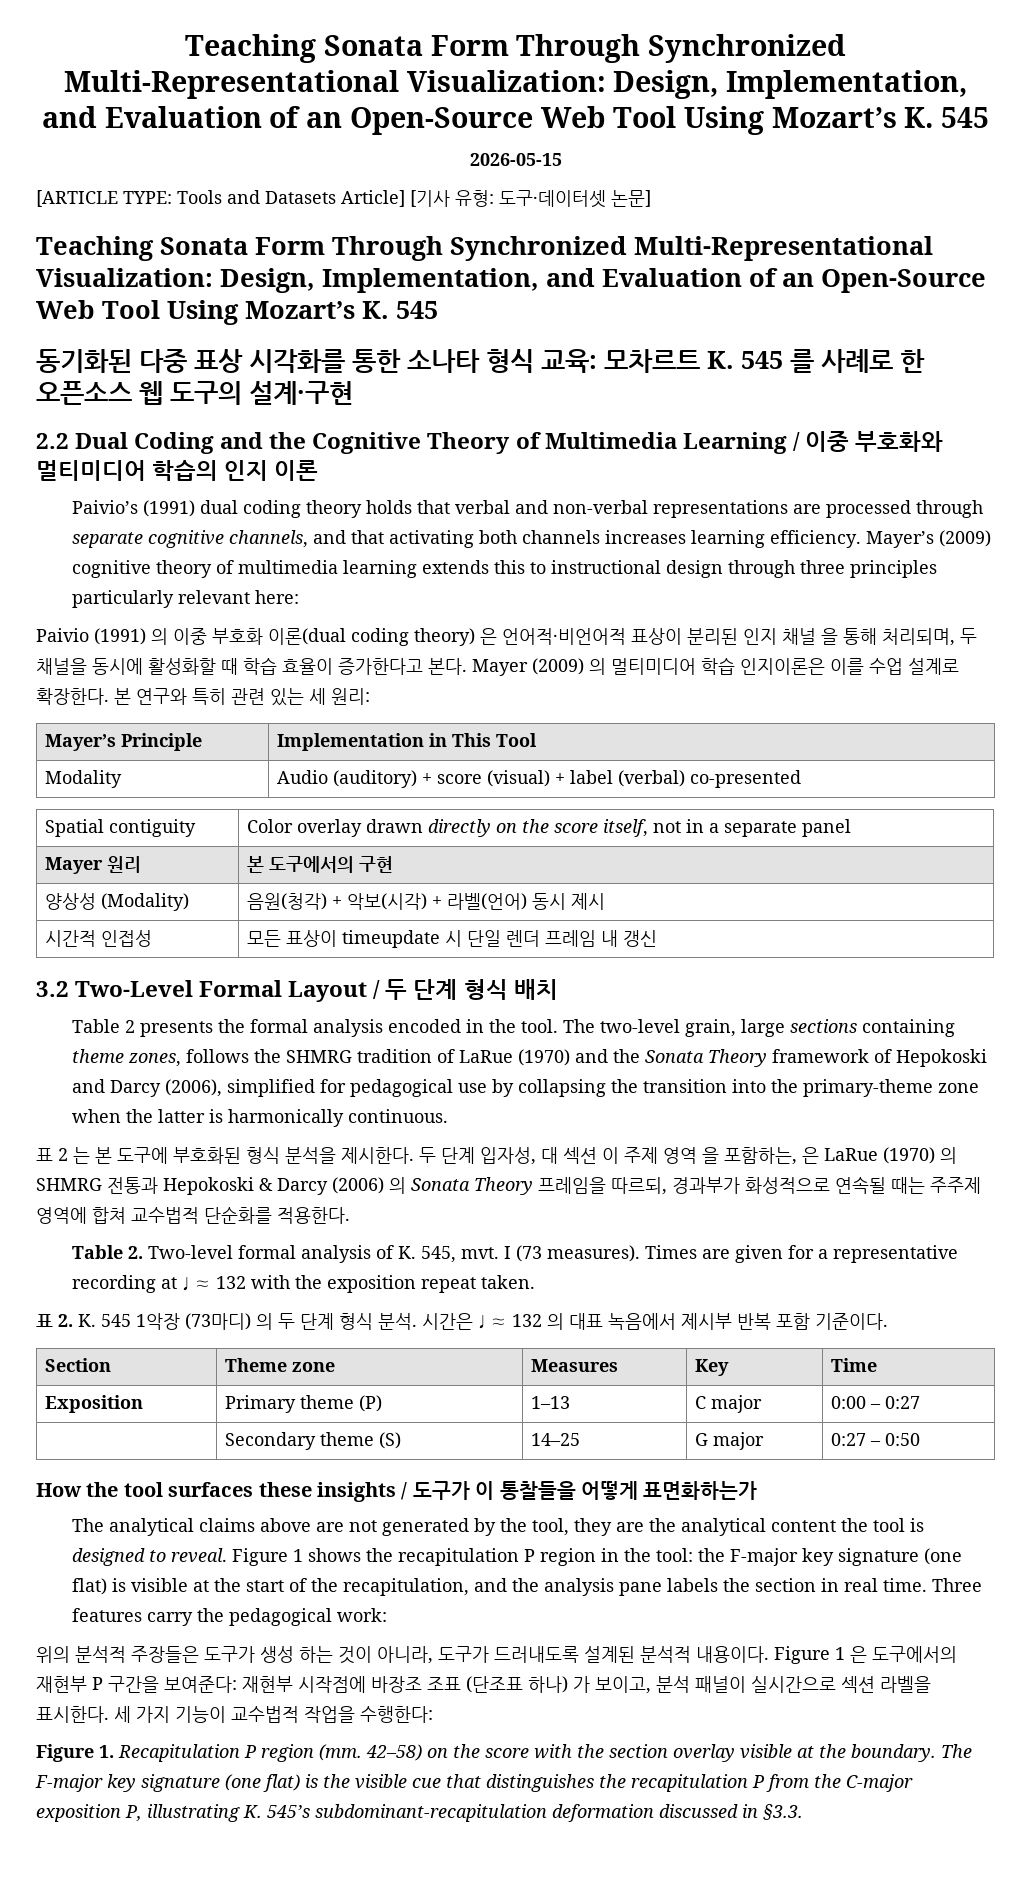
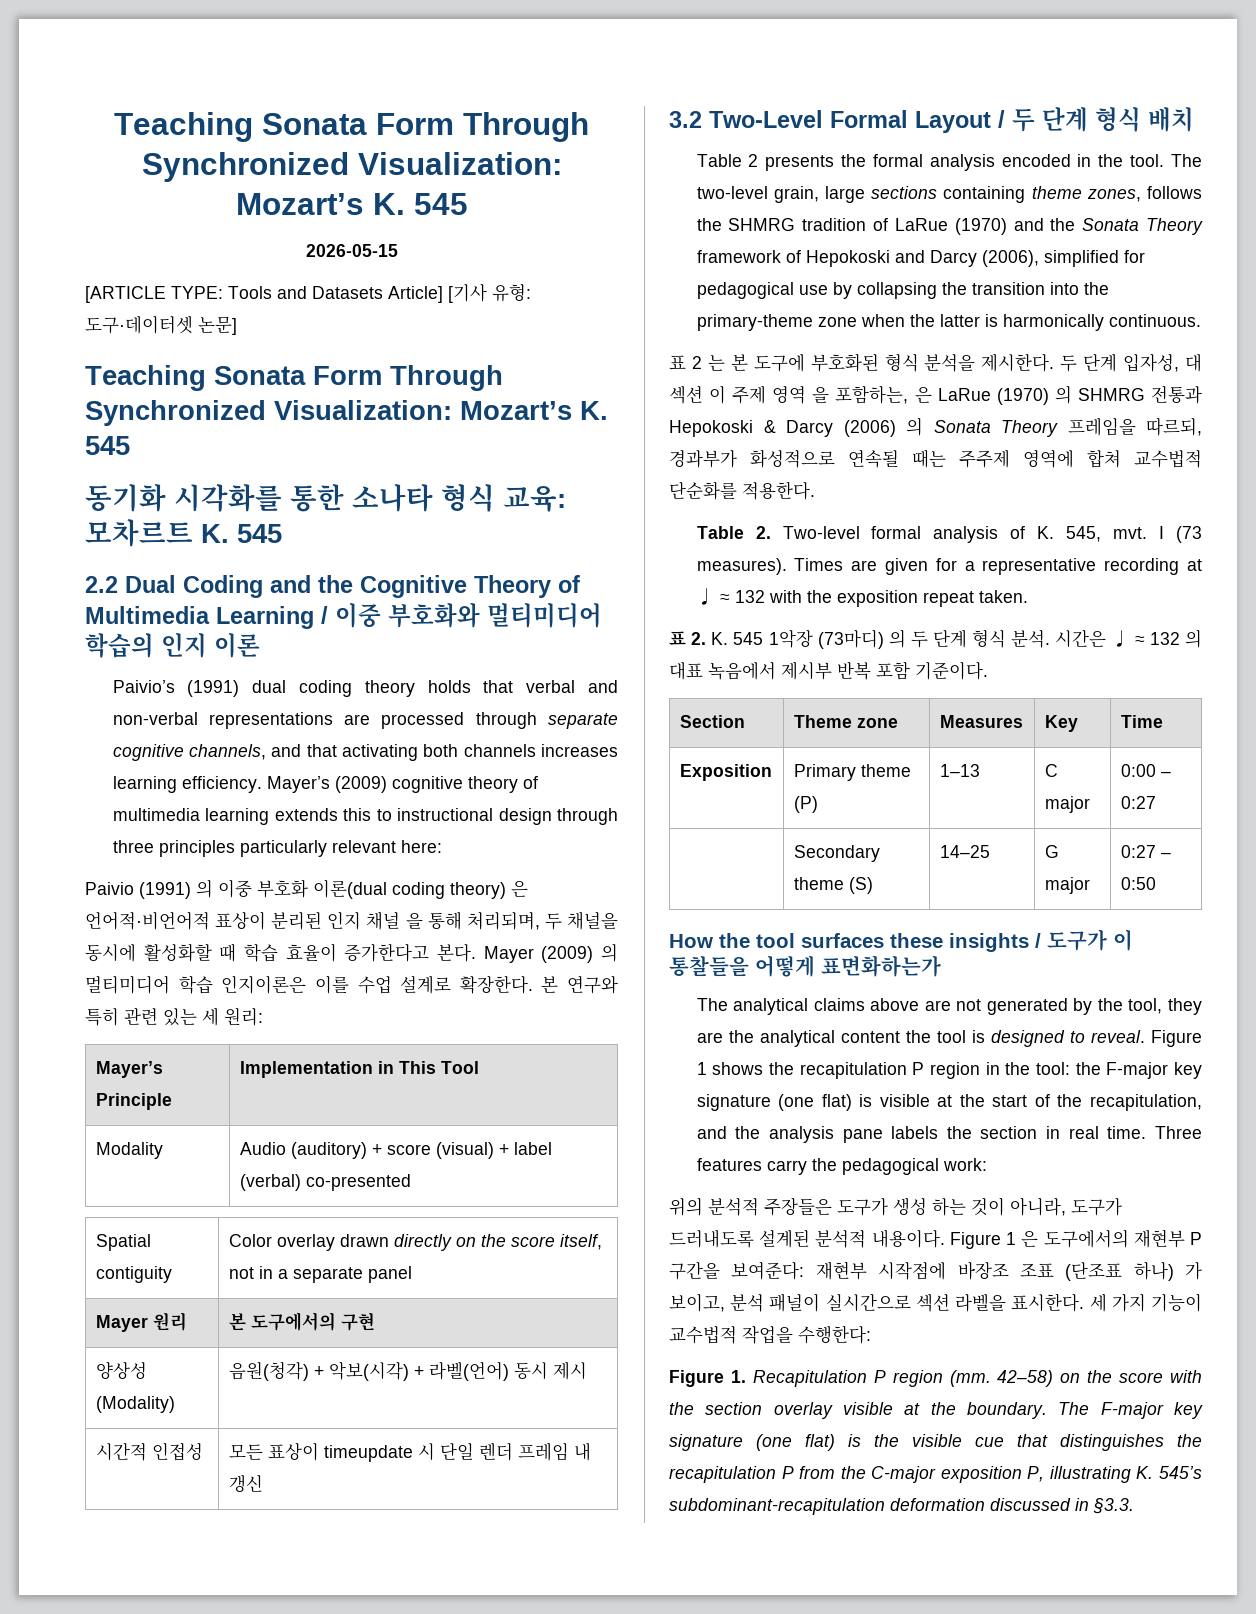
[185,34,846,63] [63,70,968,99] [42,106,764,135] Teaching Sonata Form Through Synchronized Multi-Representational Visualization: Design, Implementation, and Evaluation of an Open-Source Web Tool Using -> [114,112,589,142] [141,152,562,182] Teaching Sonata Form Through Synchronized Visualization:
[634,236,933,261] [36,268,986,293] [36,300,438,325] [36,349,243,373] Multi-Representational Visualization: Design, Implementation, and Evaluation of an Open-Source Web Tool Using Mozart’s K. 545 // 동기화된 다중 표상 -> [274,400,608,420] [85,436,130,455] [85,484,166,512] Visualization: Mozart’s K. 545 // 동기화
[790,349,925,373] [36,381,353,405] 를 사례로 한 오픈소스 웹 도구의 설계·구현 -> (282, 533) none

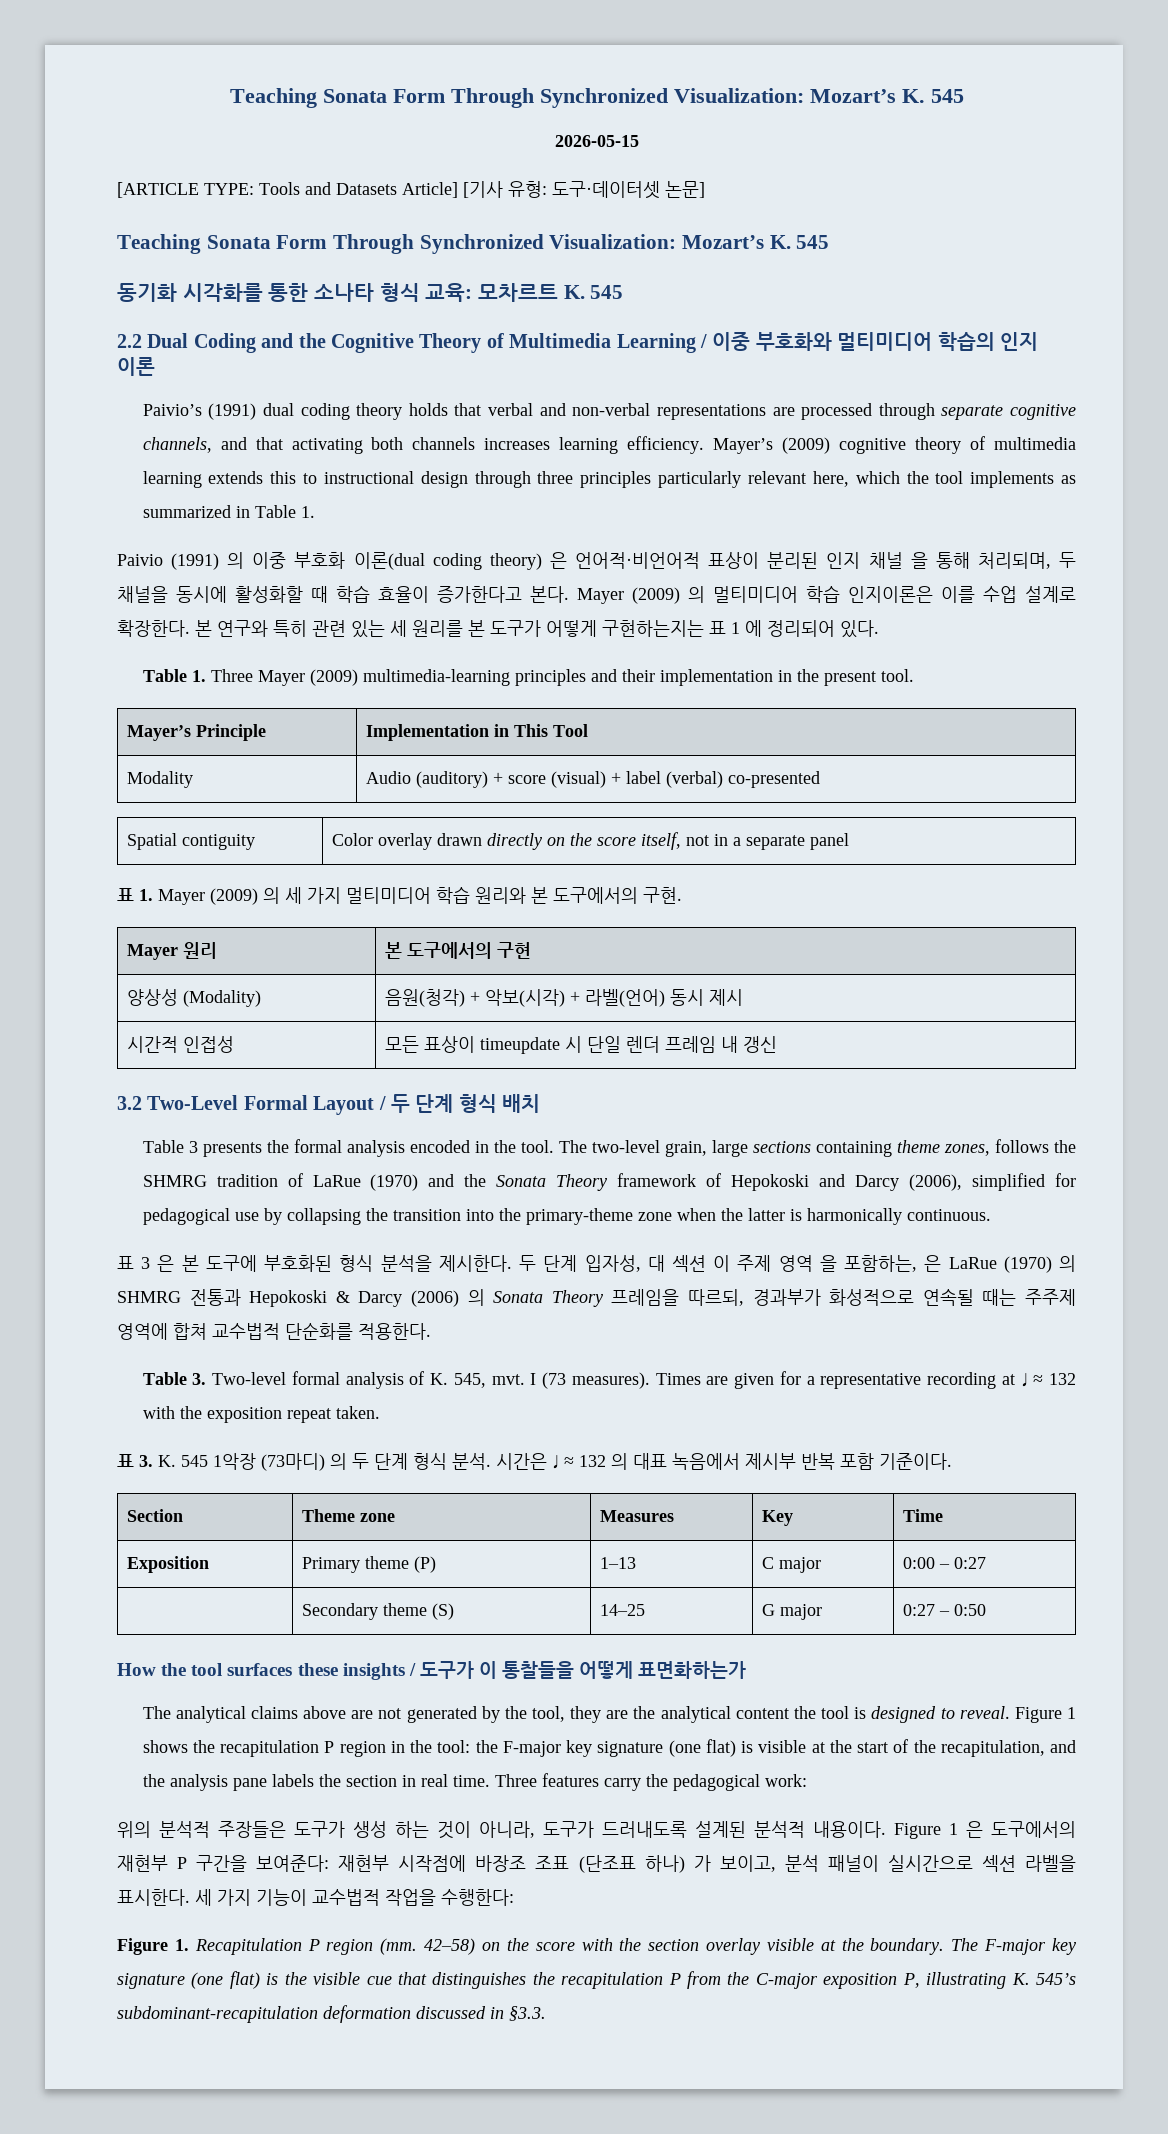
[400,840,442,853] here: -> [812,471,1076,488] [142,505,315,518] here, which the tool implements as summarized in Table 1.
[224,1007,263,1026] 원리: -> [412,620,879,638] [142,669,914,686] 원리를 본 도구가 어떻게 구현하는지는 표 1 에 정리되어 있다. // Table 1. Three Mayer (2009) multimedia-learning principles and their implementation in the present tool.
(412, 1274) none -> [117,886,682,905] // 표 1. Mayer (2009) 의 세 가지 멀티미디어 학습 원리와 본 도구에서의 구현.
[748,154,759,167] 2 -> [188,1141,198,1153] 3
[691,355,725,371] 2 는 -> [141,1255,175,1272] 3 은
[755,526,771,539] 2. -> [192,1373,207,1385] 3.
[691,632,707,645] 2. -> [139,1455,153,1467] 3.

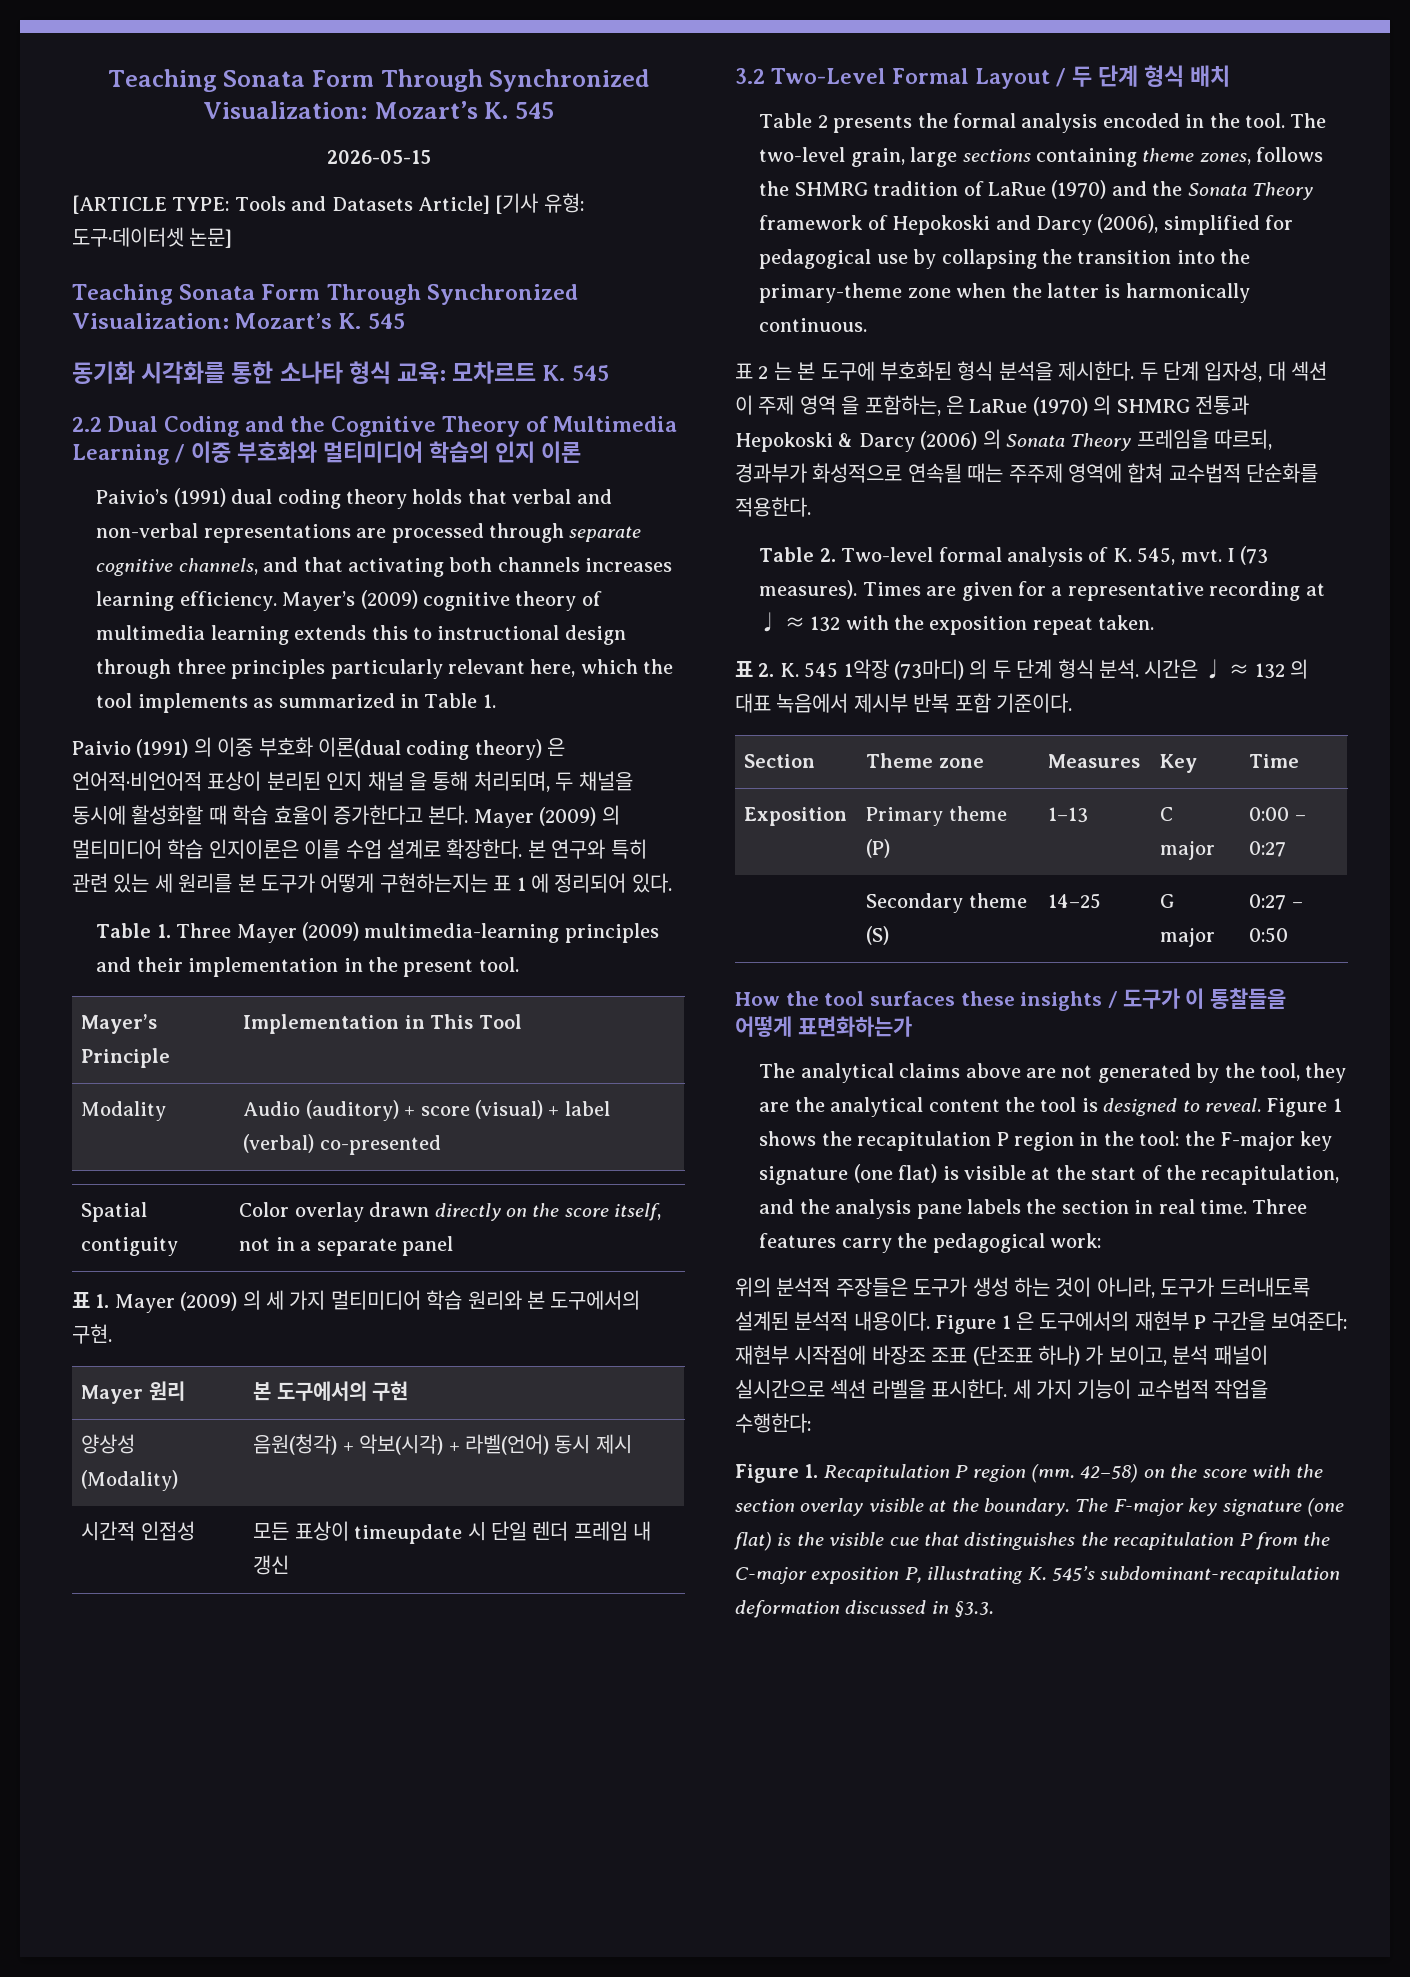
[188,1141,198,1153] 3 -> [817,115,828,128] 2
[141,1255,175,1272] 3 은 -> [758,362,792,380] 2 는
[192,1373,207,1385] 3. -> [819,548,836,562] 2.
[139,1455,153,1467] 3. -> [758,663,775,677] 2.

